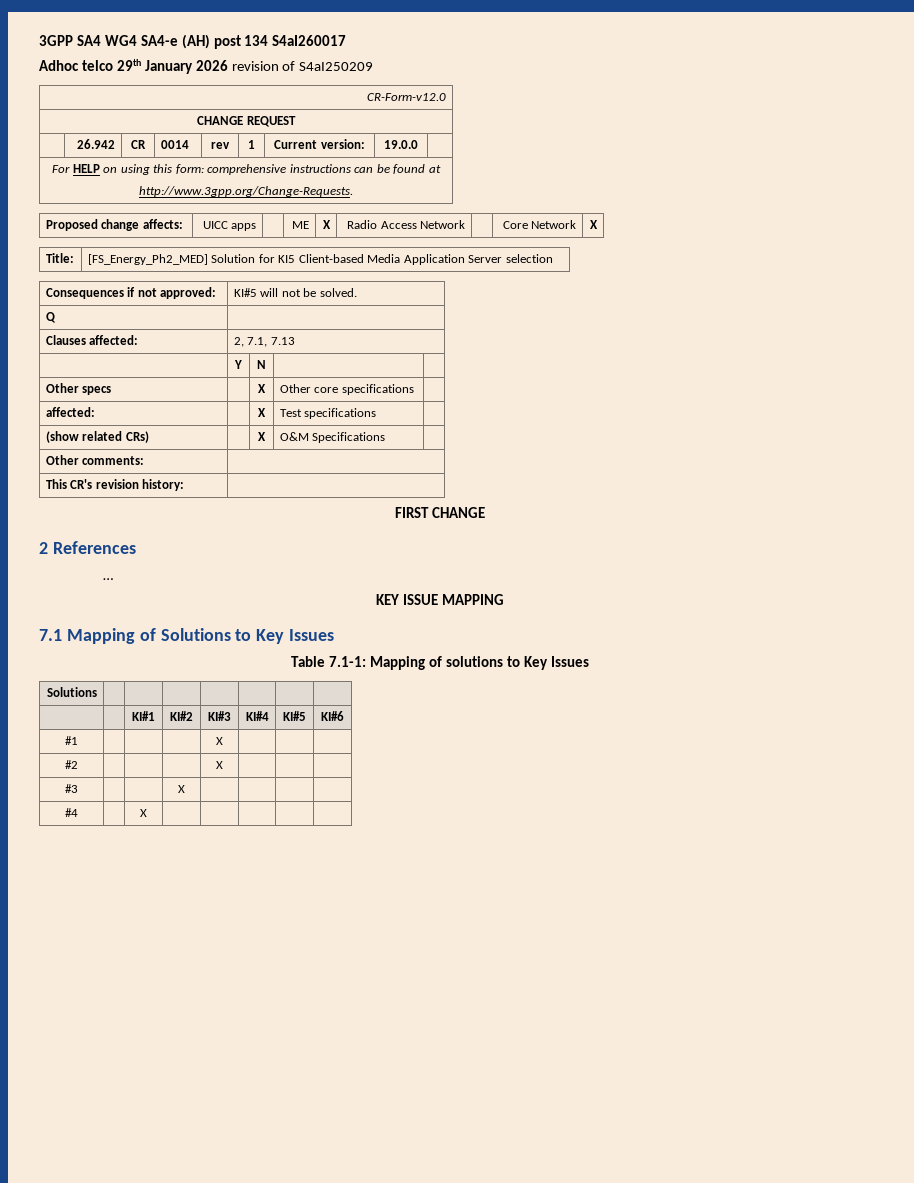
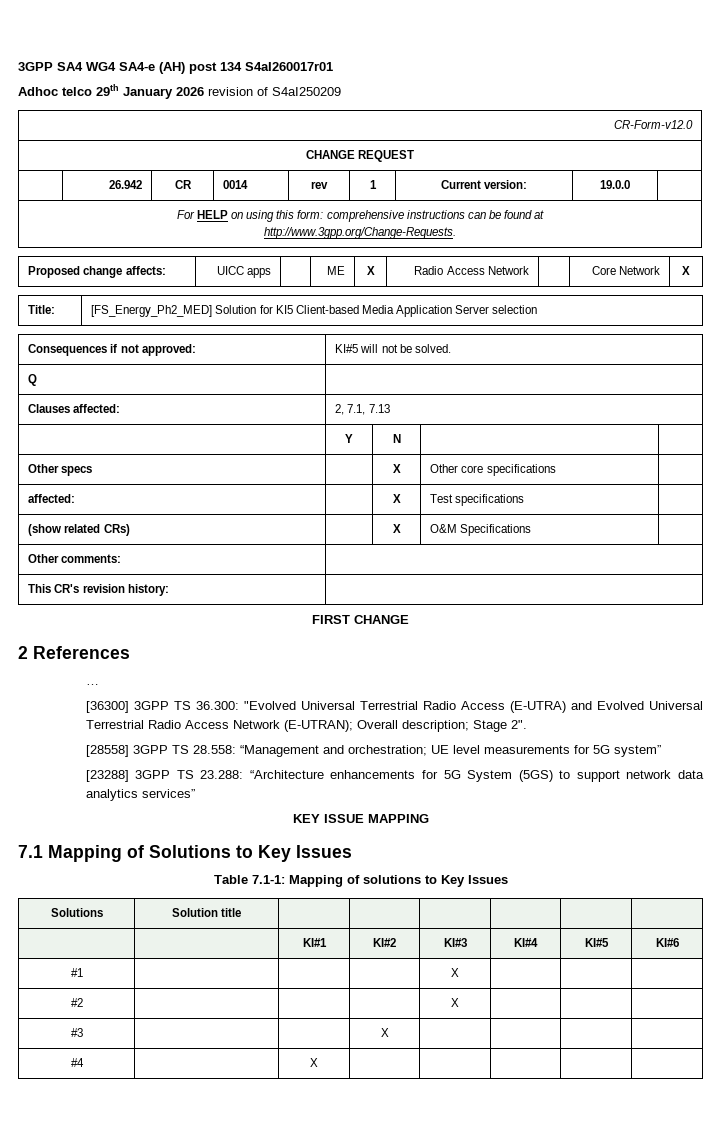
[272,35,347,46] S4aI260017 -> [245,62,333,71] S4aI260017r01
(114, 579) none -> [85,701,703,713] [85,720,527,732] [85,745,661,757] [85,770,705,782] [85,789,195,801] // [36300] 3GPP TS 36.300: "Evolved Universal Terrestrial Radio Access (E-UTRA) and Evolved Universal Terrestrial Radio Access Network (E-UTRAN); Overall description; Stage 2". // [28558] 3GPP TS 28.558: “Management and orchestration; UE level measurements for 5G system” // [23288] 3GPP TS 23.288: “Architecture enhancements for 5G System (5GS) to support network data analytics services”
(97, 692) none -> [171,908,242,917] Solution title

